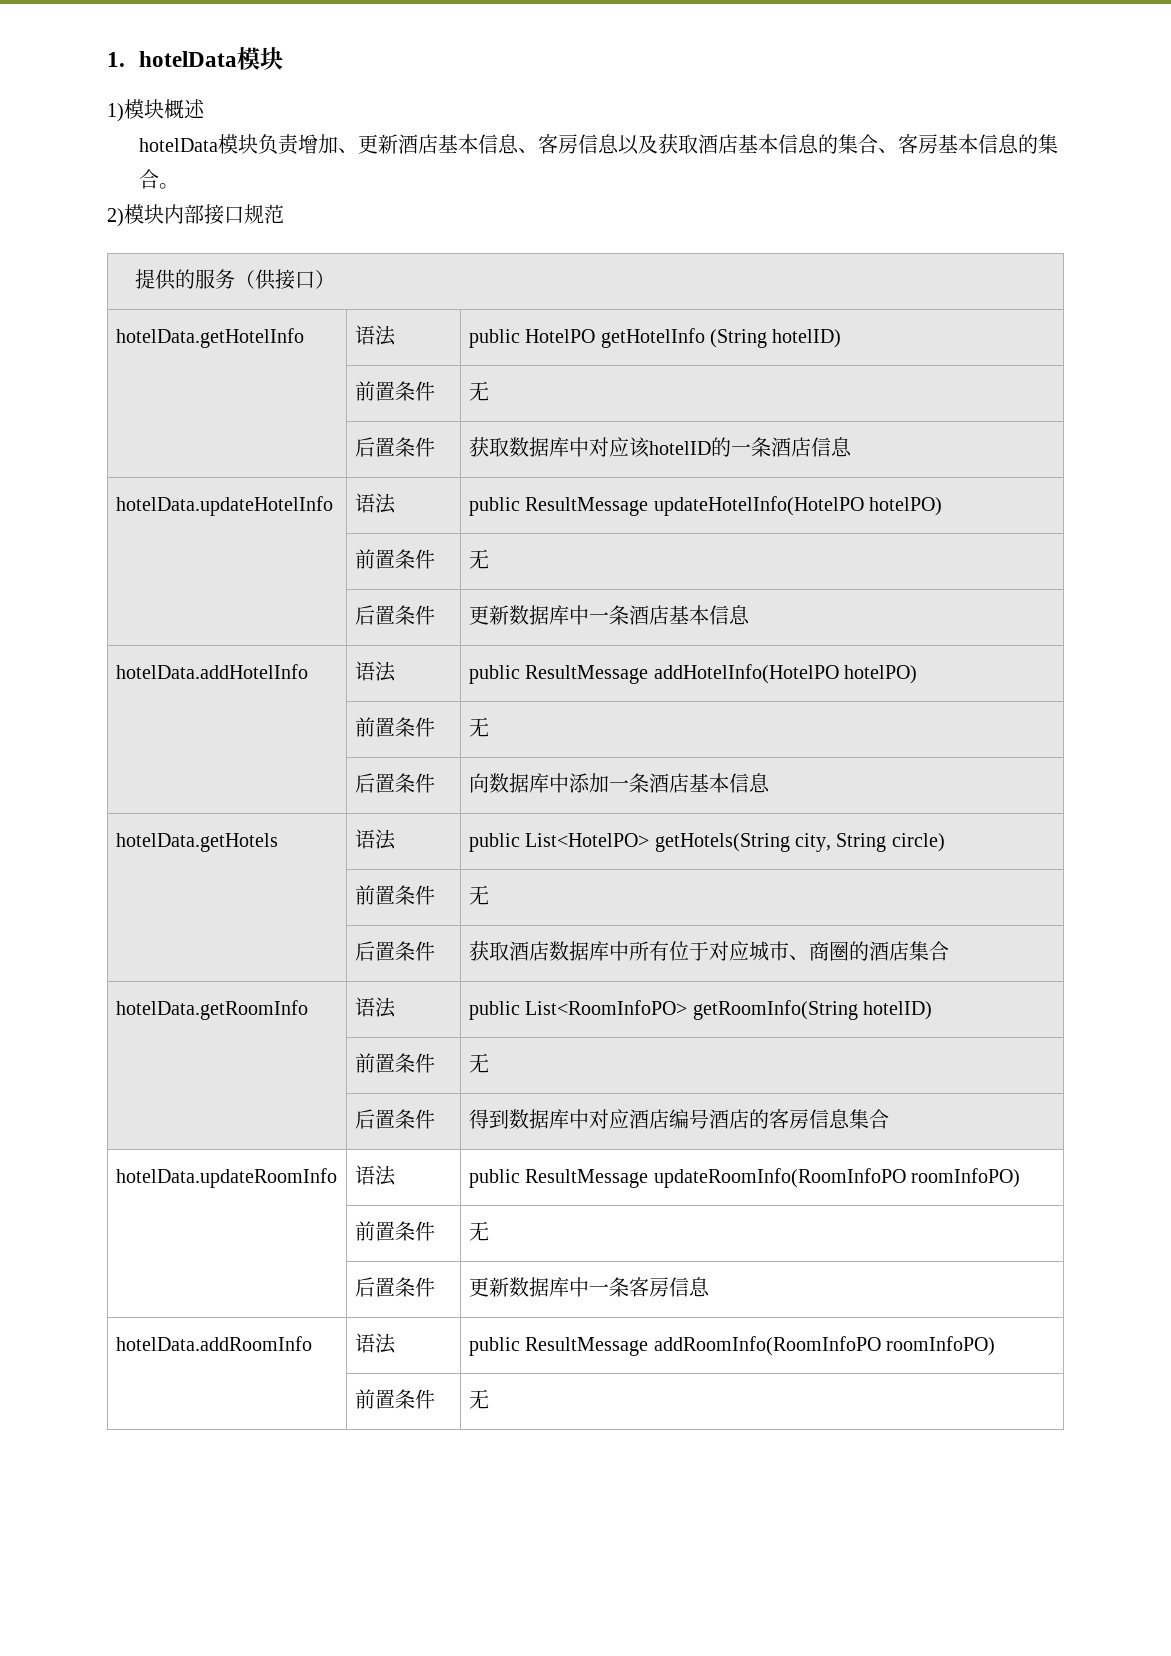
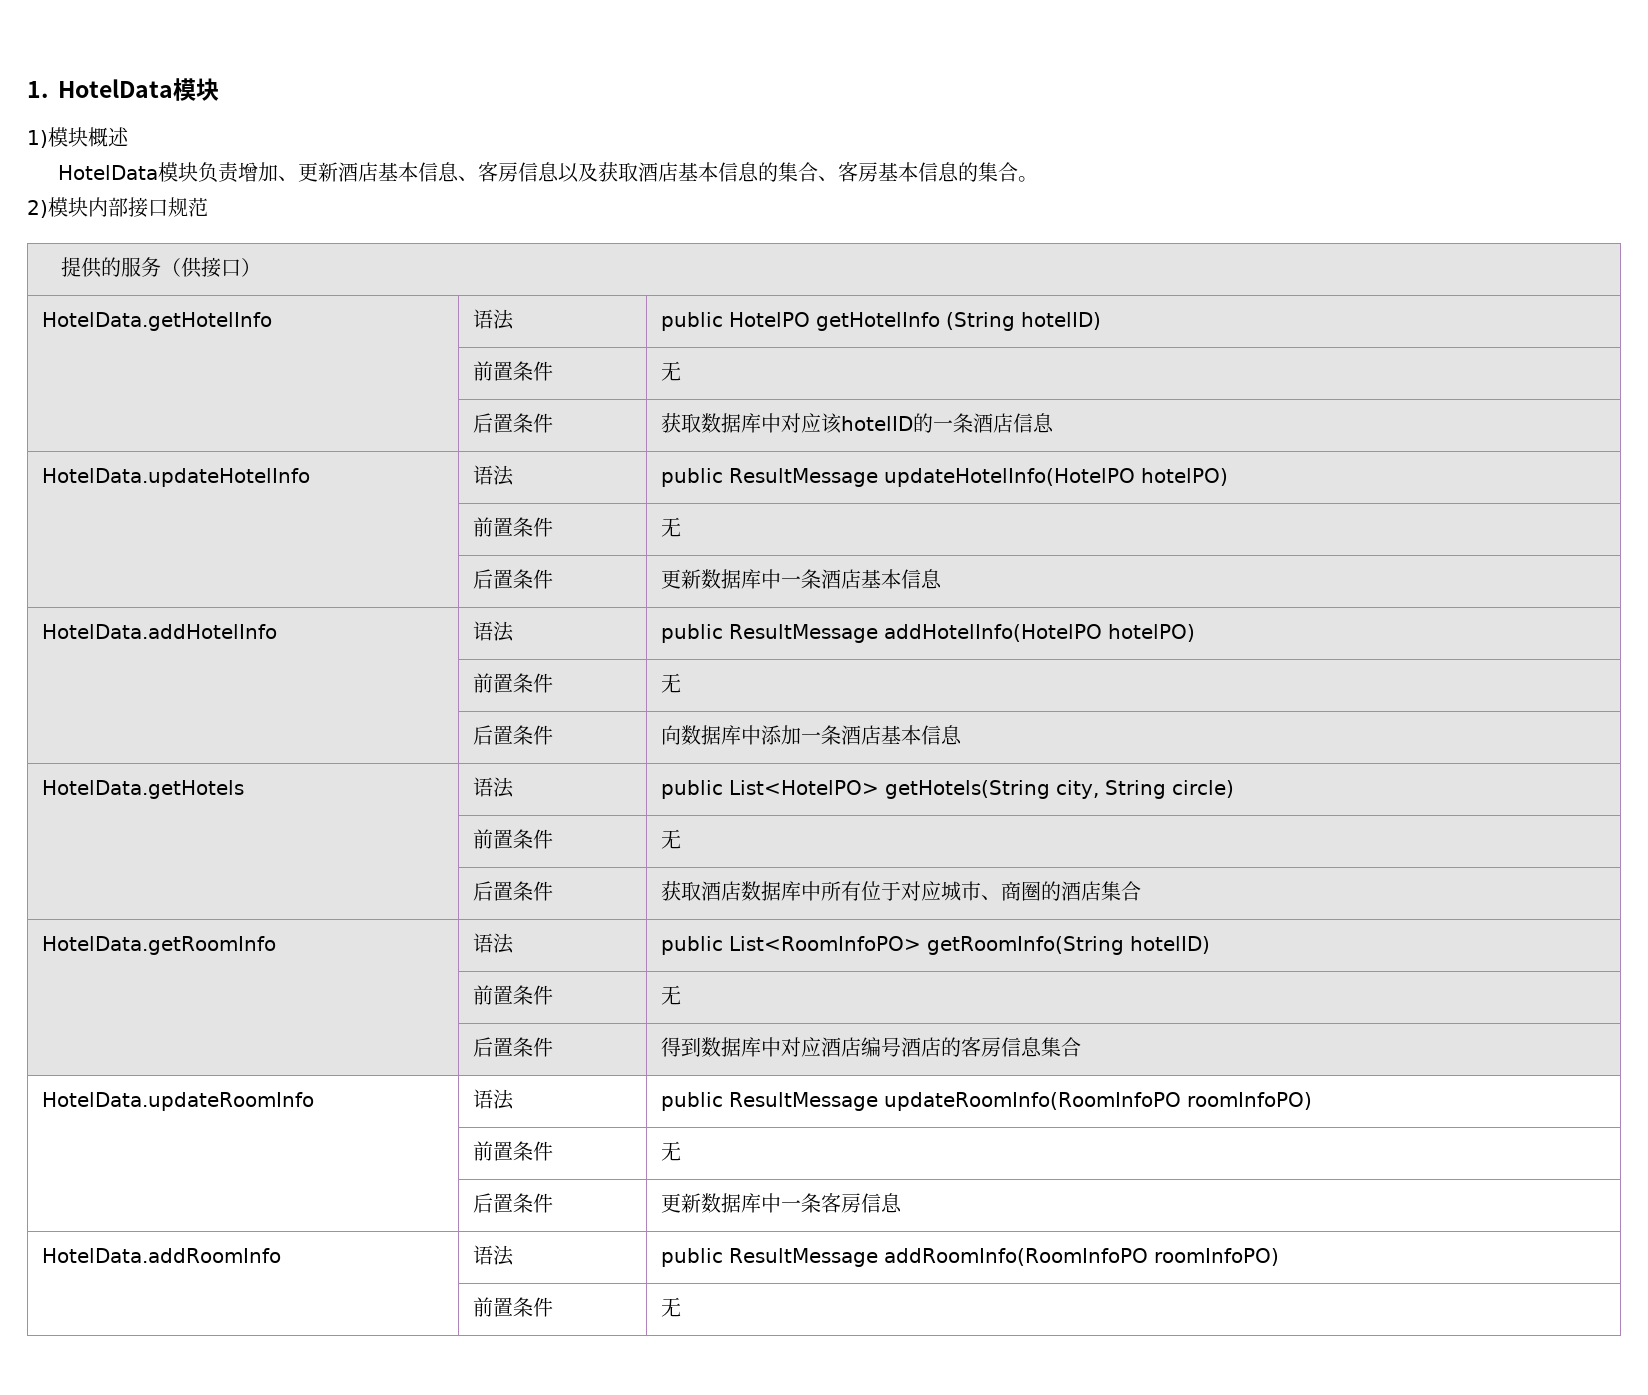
[138,51,237,67] hotelData -> [58,79,174,98] HotelData
[138,138,218,152] hotelData -> [58,165,159,180] HotelData
[115,328,304,348] hotelData.getHotelInfo -> [42,312,273,331] HotelData.getHotelInfo
[115,496,333,516] hotelData.updateHotelInfo -> [42,468,311,487] HotelData.updateHotelInfo
[115,664,308,679] hotelData.addHotelInfo -> [42,624,278,639] HotelData.addHotelInfo
[115,833,278,852] hotelData.getHotels -> [42,780,245,799] HotelData.getHotels
[115,1000,308,1020] hotelData.getRoomInfo -> [42,936,277,955] HotelData.getRoomInfo
[115,1168,337,1188] hotelData.updateRoomInfo -> [42,1092,315,1111] HotelData.updateRoomInfo
[115,1336,312,1351] hotelData.addRoomInfo -> [42,1248,282,1263] HotelData.addRoomInfo

